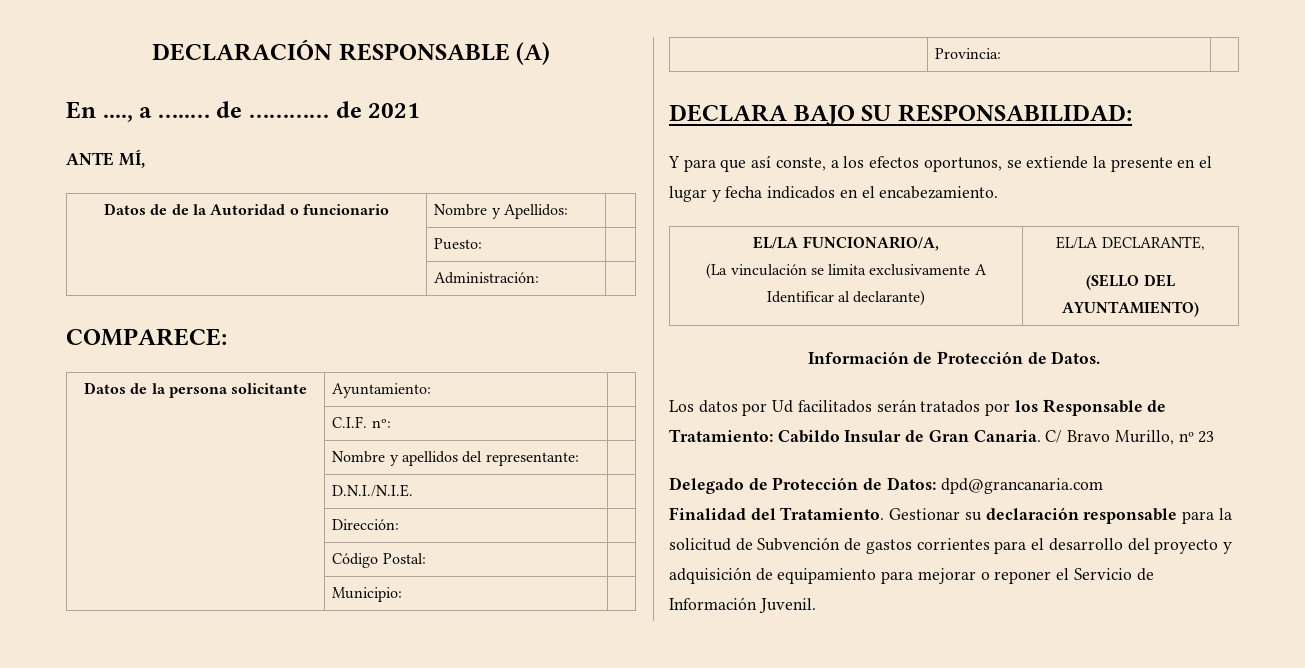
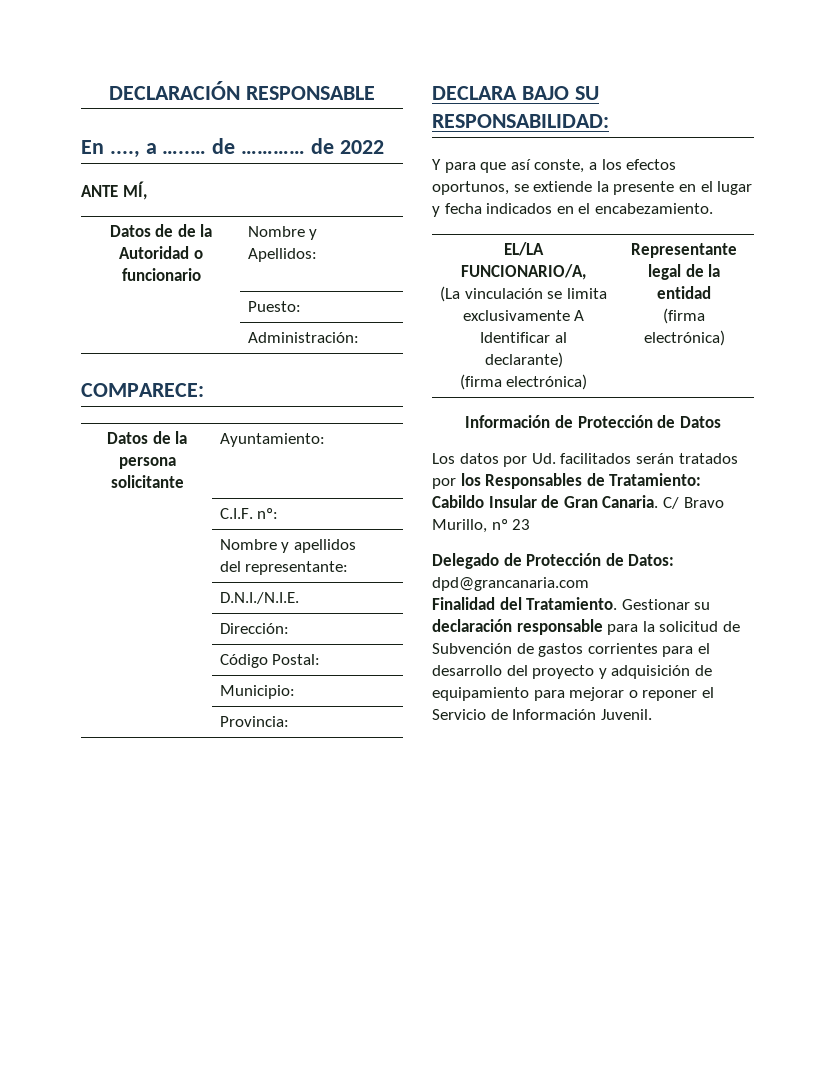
[516,42,551,65] (A) -> (375, 93) none
[368,103,421,118] 2021 -> [339,140,384,154] 2022
[1056,236,1205,250] [1086,274,1175,290] [1062,301,1199,317] | EL/LA DECLARANTE, // (SELLO DEL AYUNTAMIENTO) -> [459,374,588,390] [631,243,737,258] [647,264,721,280] [657,286,711,299] [663,308,705,324] [643,330,725,346] // (firma electrónica) | Representante legal de la entidad // (firma electrónica)
[1051,351,1101,364] Datos. -> [679,416,721,428] Datos
[772,400,794,413] Ud -> [531,453,556,464] Ud.
[1042,399,1143,416] Responsable -> [485,473,583,489] Responsables

